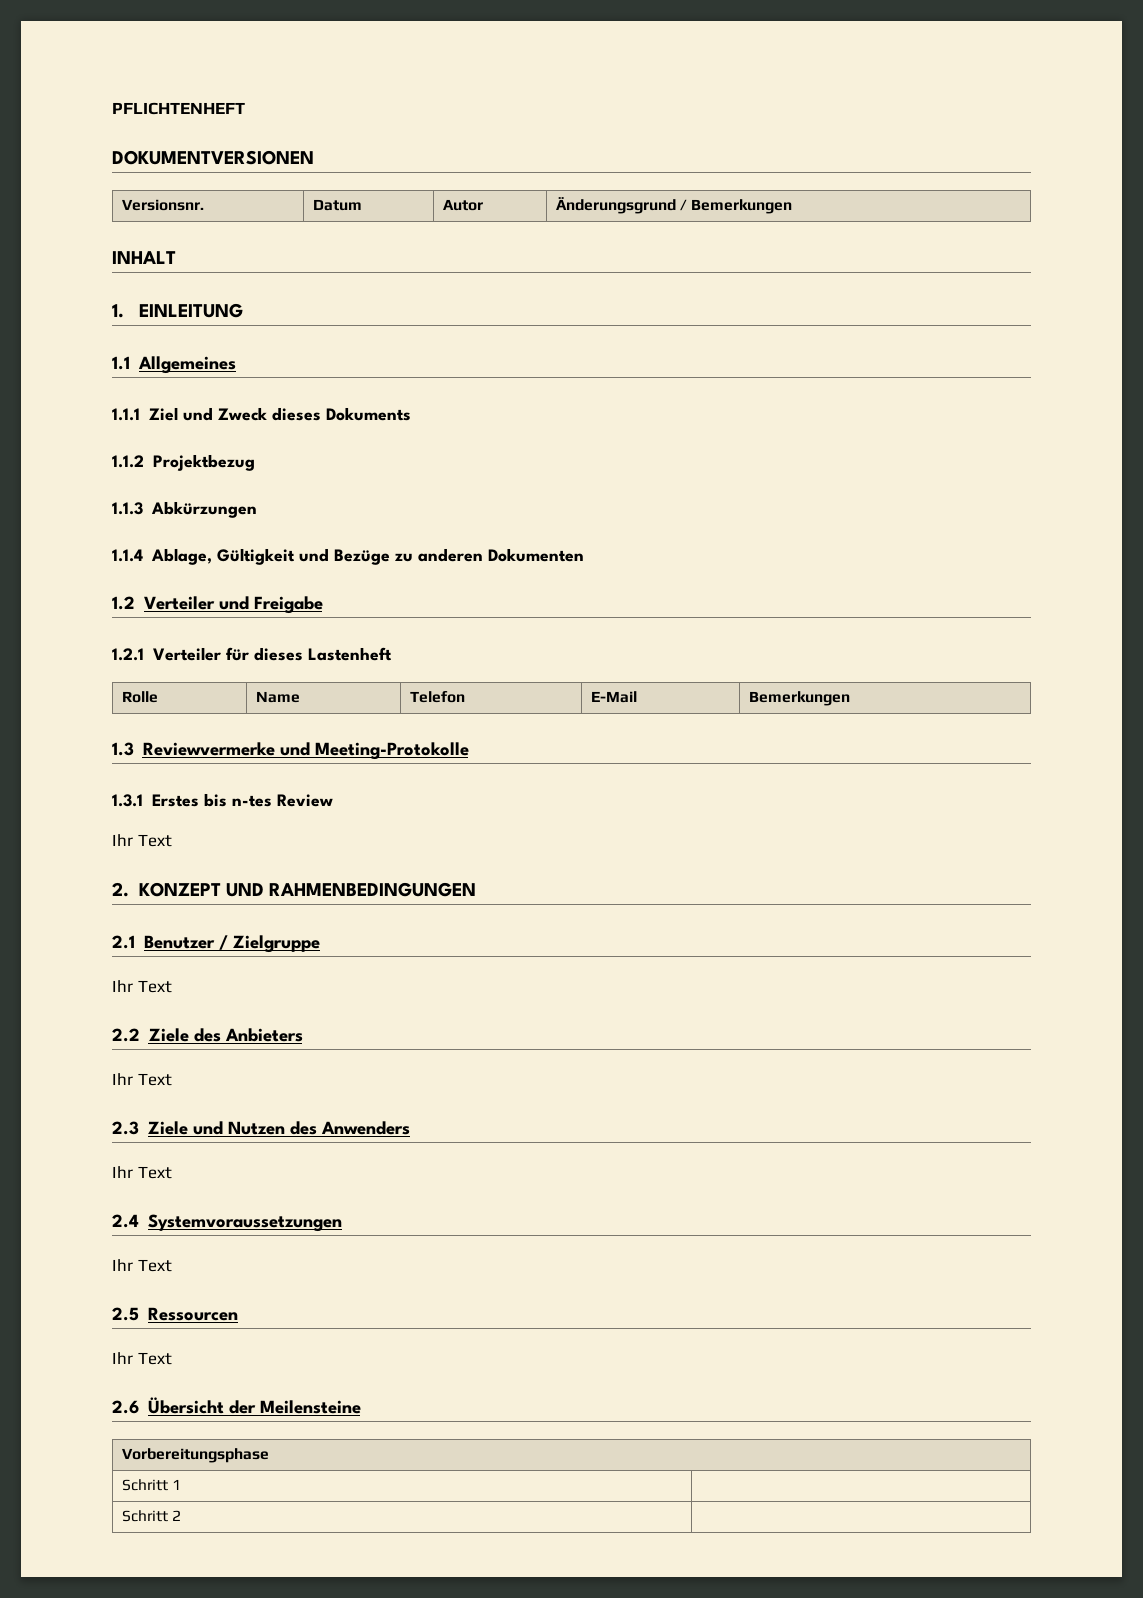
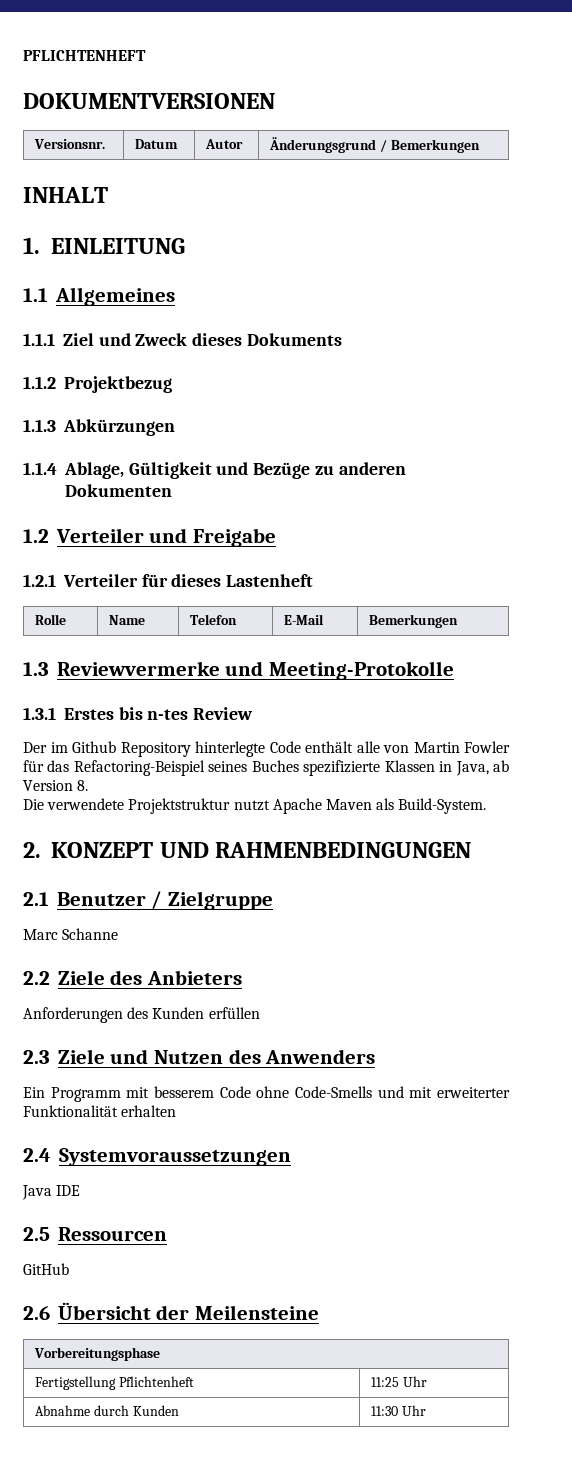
[112,834,172,847] Ihr Text -> [23,741,510,757] [23,760,510,776] [23,780,89,791] [23,798,487,814] Der im Github Repository hinterlegte Code enthält alle von Martin Fowler für das Refactoring-Beispiel seines Buches spezifizierte Klassen in Java, ab Version 8. // Die verwendete Projektstruktur nutzt Apache Maven als Build-System.
[112,980,172,993] Ihr Text -> [23,928,119,940] Marc Schanne
[112,1073,172,1086] Ihr Text -> [23,1007,260,1023] Anforderungen des Kunden erfüllen
[112,1166,172,1179] Ihr Text -> [23,1086,511,1102] [23,1105,177,1117] Ein Programm mit besserem Code ohne Code-Smells und mit erweiterter Funktionalität erhalten
[112,1259,172,1272] Ihr Text -> [22,1185,81,1200] Java IDE
[112,1352,172,1365] Ihr Text -> [23,1263,69,1275] GitHub
[121,1479,181,1491] [121,1510,181,1522] Schritt 1 | // Schritt 2 | -> [35,1376,194,1390] [371,1376,427,1387] [35,1405,179,1416] [371,1405,426,1416] Fertigstellung Pflichtenheft | 11:25 Uhr // Abnahme durch Kunden | 11:30 Uhr

